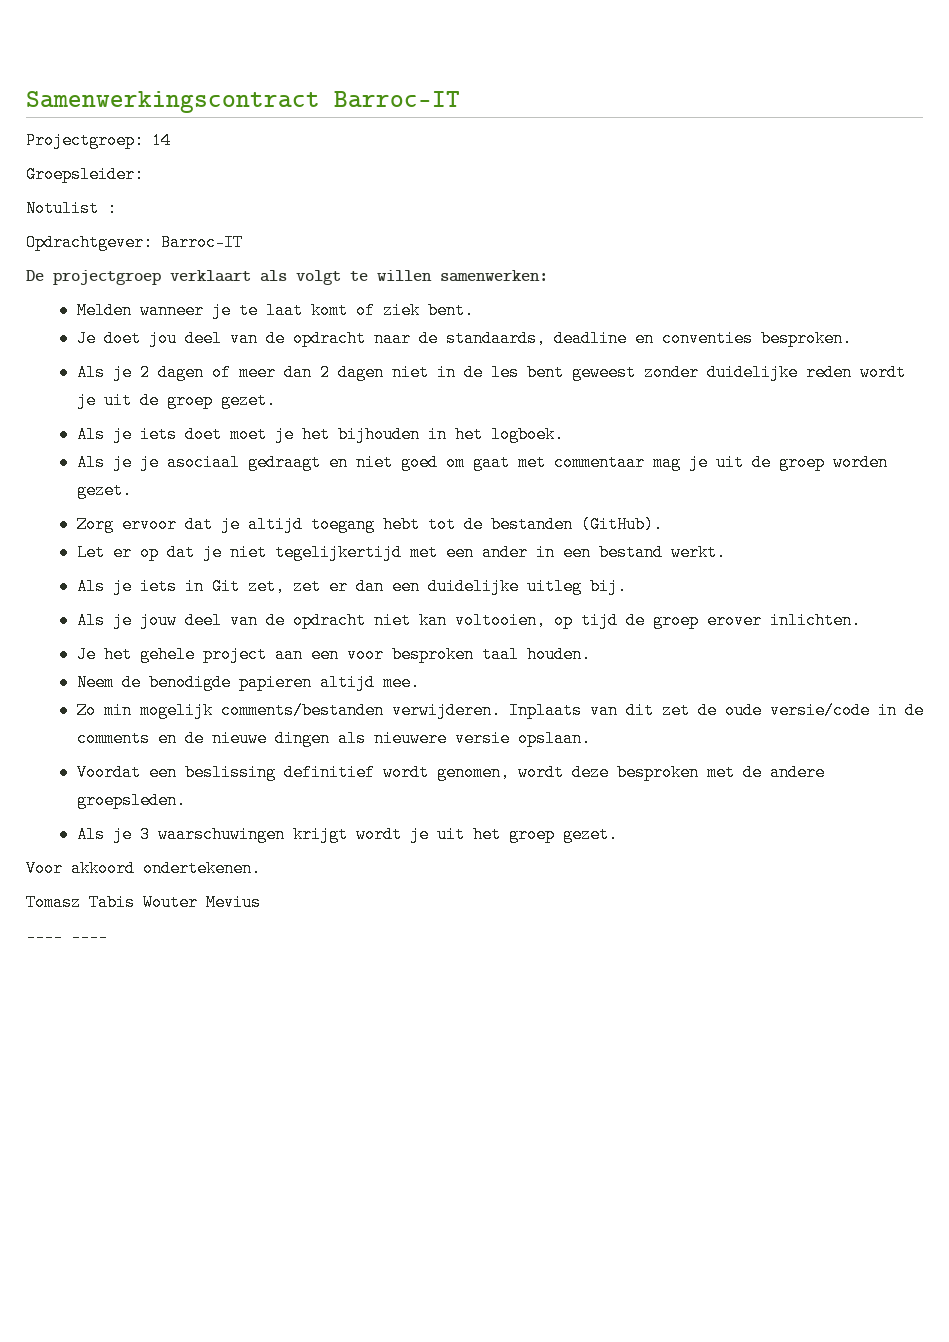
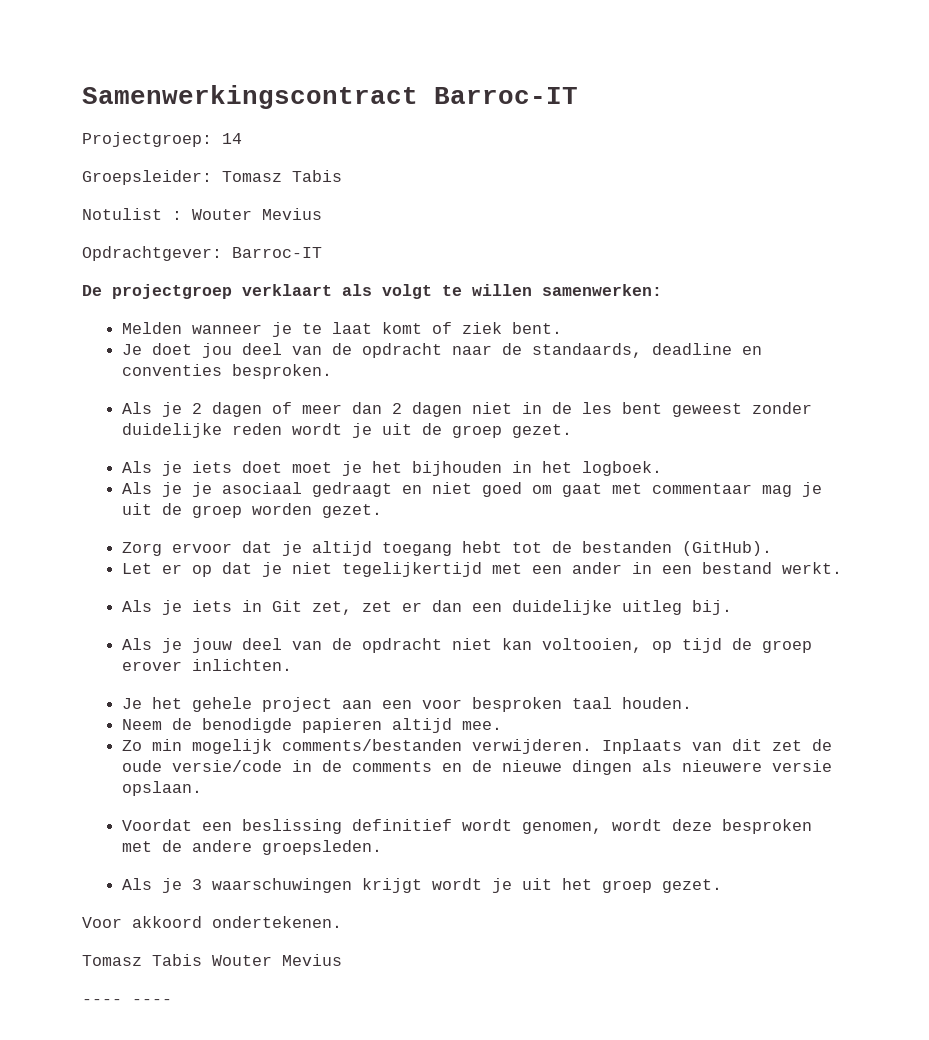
(144, 174) none -> [222,170,342,182] Tomasz Tabis
(117, 208) none -> [192,208,322,220] Wouter Mevius

